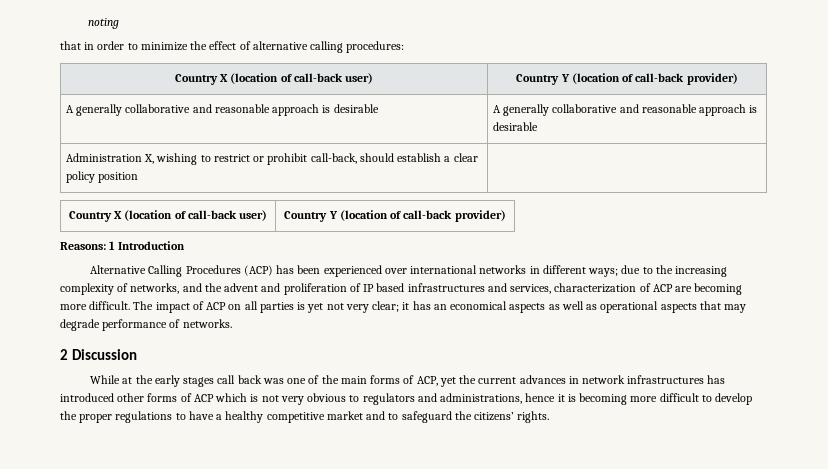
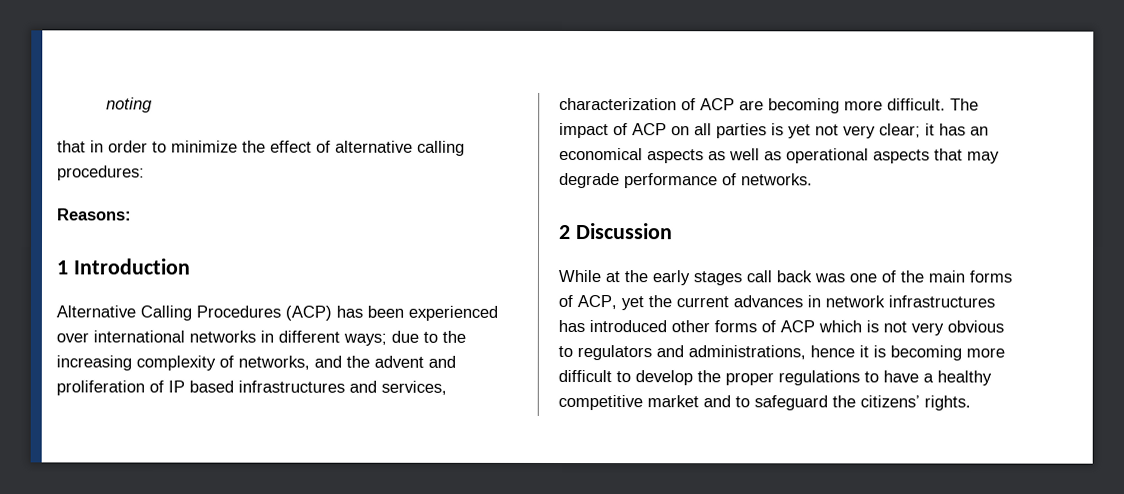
[174,73,374,85] [516,73,738,85] [65,104,379,116] [492,104,758,116] [492,122,538,131] [65,153,478,165] [65,171,139,183] [68,210,268,222] [284,210,506,222] // Country X (location of call-back user) | Country Y (location of call-back provider) // A generally collaborative and reasonable approach is desirable | A generally collaborative and reasonable approach is desirable // Administration X, wishing to restrict or prohibit call-back, should establish a clear policy position | // Country X (location of call-back user) | Country Y (location of call-back provider) -> (145, 173) none
(106, 246) none -> (132, 214) //

